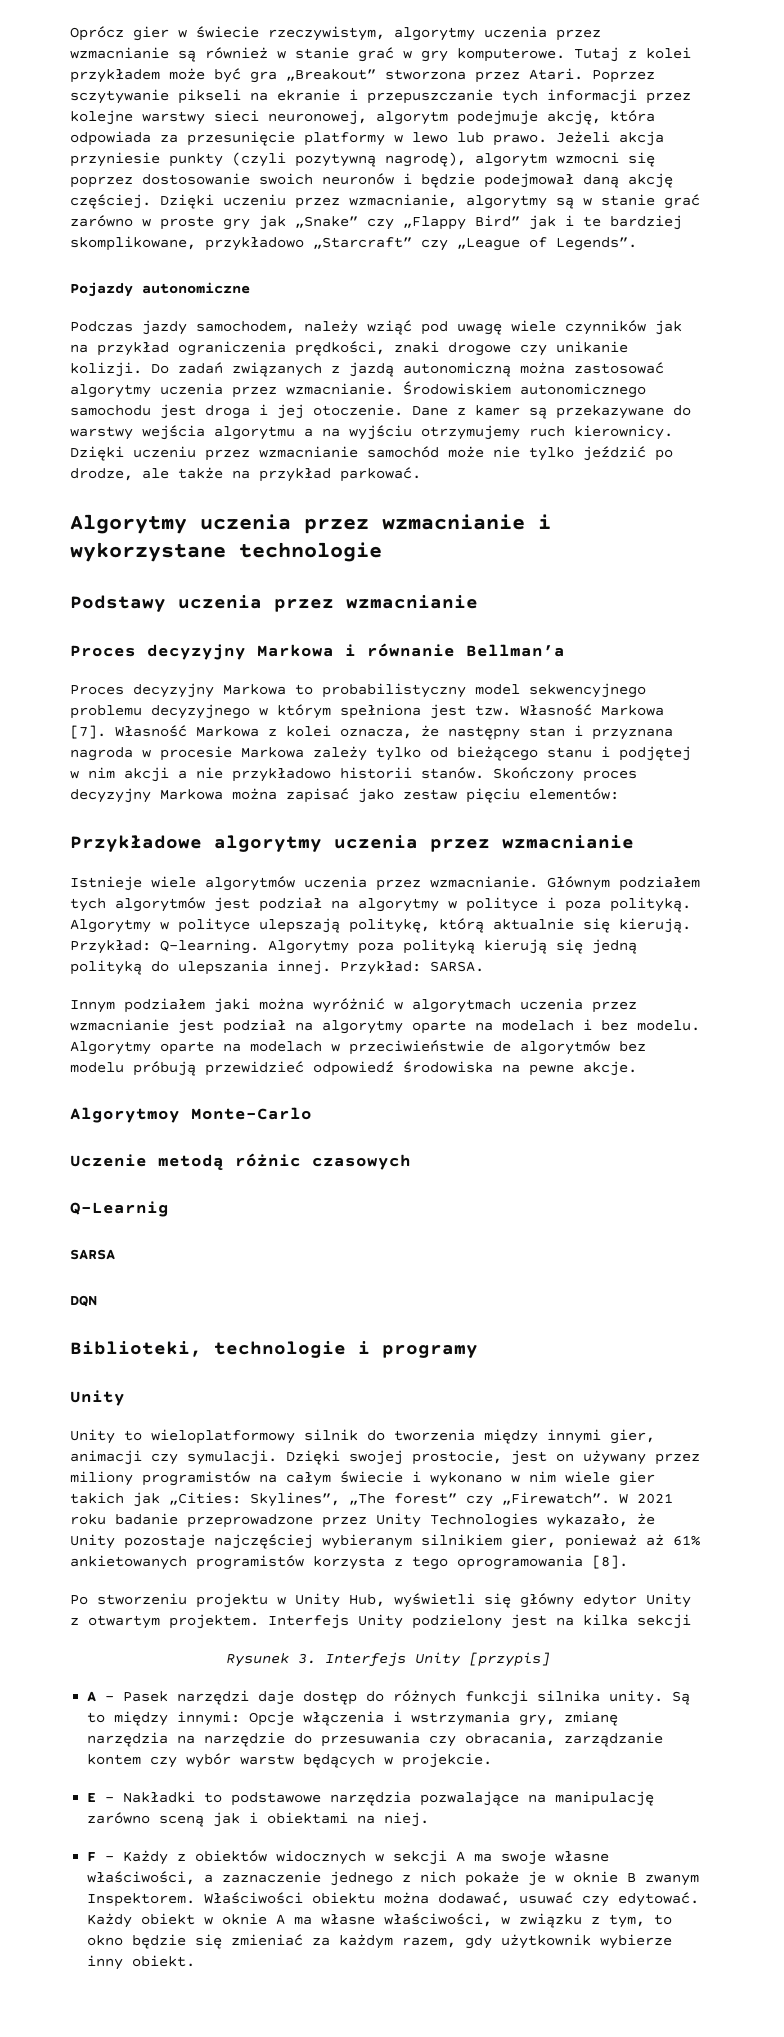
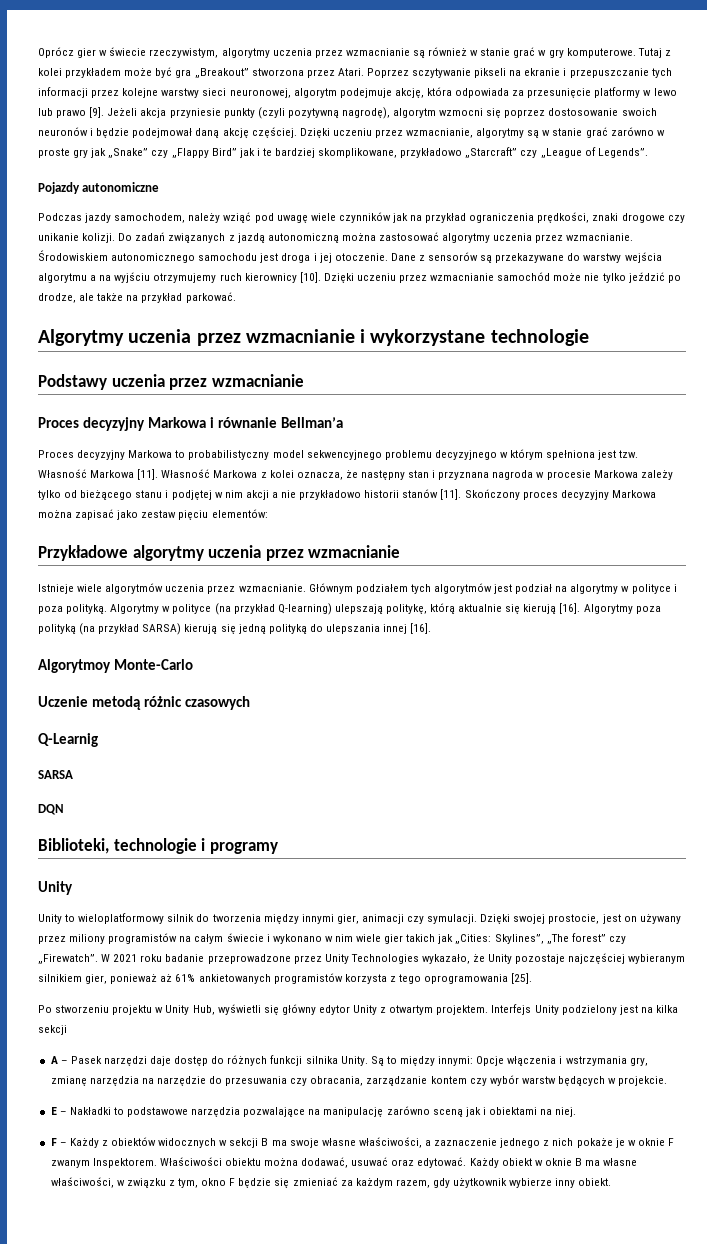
[493,134,547,146] prawo. -> [56,107,105,118] prawo [9].
[475,405,520,416] kamer -> [428,252,479,261] sensorów
[574,425,673,440] kierownicy. -> [244,272,321,283] kierownicy [10].
[70,725,106,739] [7]. -> [137,469,159,480] [11].
[421,767,484,779] stanów. -> [402,489,462,500] stanów [11].
(250, 925) none -> [214,603,332,615] (na przykład Q-learning)
[619,918,691,933] [70,939,475,954] kierują. Przykład: Q-learning. Algorytmy poza polityką -> [523,603,661,614] [38,623,182,635] kierują [16]. Algorytmy poza polityką (na przykład SARSA)
[277,960,484,975] [70,998,637,1013] [70,1019,700,1034] [70,1040,646,1055] [70,1061,637,1076] innej. Przykład: SARSA. // Innym podziałem jaki można wyróżnić w algorytmach uczenia przez wzmacnianie jest podział na algorytmy oparte na modelach i bez modelu. Algorytmy oparte na modelach w przeciwieństwie de algorytmów bez modelu próbują przewidzieć odpowiedź środowiska na pewne akcje. -> [383,623,432,634] innej [16].
[592,1555,628,1569] [8]. -> [511,973,533,984] [25].
[226,1652,550,1667] // Rysunek 3. Interfejs Unity [przypis] -> (67, 1030) none
[609,1690,664,1705] unity. -> [340,1056,368,1066] Unity.
[456,1851,466,1862] A -> [261,1138,269,1146] B
[627,1873,637,1882] B -> [667,1138,674,1146] F
[582,1895,610,1907] czy -> [391,1159,415,1166] oraz
[276,1914,286,1925] A -> [575,1158,583,1166] B
[654,1914,673,1925] [87,1935,124,1946] to okno -> [201,1178,236,1186] okno F

